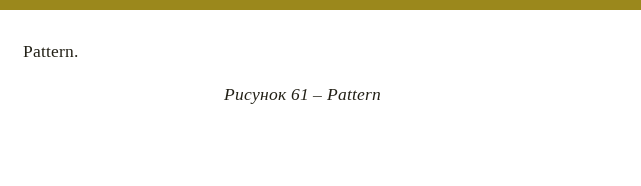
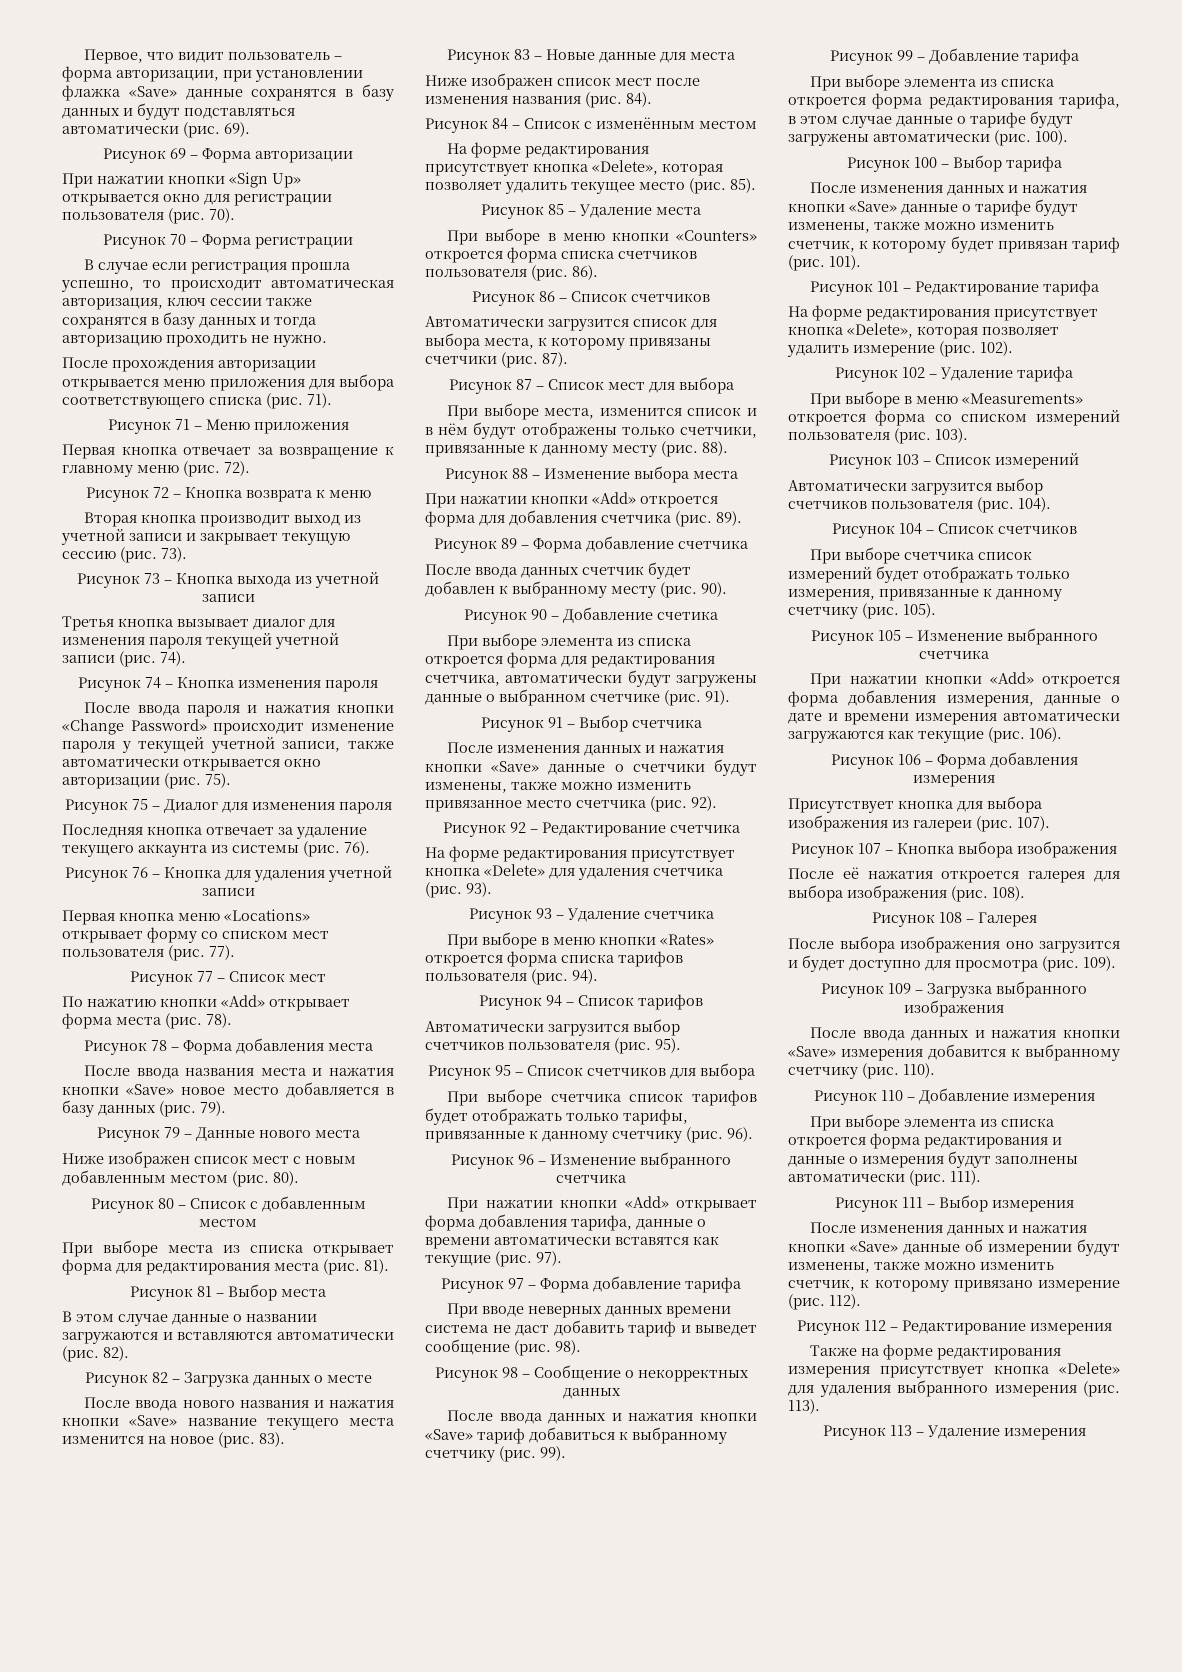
[23,46,78,57] [222,89,382,104] Pattern. // Рисунок 61 – Pattern -> [84,49,343,64] [62,66,363,82] [62,84,394,101] [62,103,295,120] [62,122,250,138] [103,148,353,163] [62,172,301,188] [62,193,332,206] [62,208,235,224] [103,234,353,249] [84,259,351,274] [61,279,394,292] [62,297,312,310] [62,312,316,329] [62,334,327,347] [62,357,316,372] [62,374,394,391] [62,393,332,409] [107,419,349,434] [62,444,394,459] [62,461,250,477] [85,487,371,502] [84,512,362,527] [61,529,350,545] [62,547,187,563] [77,572,379,588] [201,594,255,602] [62,616,335,631] [62,633,339,649] [62,651,186,667] [78,677,378,692] [84,702,394,717] [62,719,394,735] [62,737,394,753] [62,758,321,771] [62,773,231,789] [64,799,392,814] [62,824,367,839] [62,841,370,857] [64,866,392,882] [201,888,255,896] [62,909,310,925] [62,927,329,943] [62,945,235,961] [130,971,326,986] [62,995,350,1011] [62,1013,232,1029] [83,1038,373,1055] [84,1065,394,1079] [62,1082,394,1098] [62,1100,226,1117] [96,1127,360,1142] [62,1151,356,1168] [62,1170,299,1187] [90,1196,366,1213] [199,1219,257,1227] [62,1240,394,1257] [62,1259,389,1275] [130,1284,326,1301] [62,1311,317,1326] [62,1331,394,1344] [62,1346,129,1362] [84,1372,372,1387] [84,1397,394,1411] [62,1415,394,1430] [62,1432,285,1448] [447,49,735,64] [425,73,700,90] [425,92,652,108] [425,117,757,133] [447,142,650,158] [425,160,723,176] [425,178,756,194] [481,204,701,219] [447,228,757,245] [425,247,697,263] [425,265,598,281] [472,291,710,306] [425,316,717,331] [425,333,711,350] [425,352,568,368] [448,377,734,394] [447,403,757,420] [425,422,757,439] [425,441,728,457] [444,466,738,483] [425,492,718,508] [425,510,742,527] [434,536,748,553] [425,562,691,579] [425,581,727,598] [464,607,718,624] [447,633,692,650] [425,652,715,668] [425,670,757,687] [425,689,730,706] [480,715,702,732] [447,742,725,756] [425,759,757,776] [425,781,691,793] [425,796,717,812] [442,822,740,837] [425,846,735,862] [425,864,723,880] [425,882,492,898] [468,908,714,923] [447,932,715,949] [425,951,683,967] [425,969,598,985] [479,994,703,1010] [425,1019,680,1036] [425,1038,681,1054] [427,1063,755,1080] [447,1089,757,1106] [425,1108,688,1125] [425,1127,753,1143] [451,1152,731,1169] [556,1174,626,1183] [447,1196,757,1212] [425,1214,706,1231] [425,1236,719,1249] [425,1251,562,1267] [441,1276,741,1293] [447,1303,732,1318] [425,1320,757,1337] [425,1339,581,1356] [434,1365,749,1382] [562,1388,621,1399] [447,1410,757,1424] [425,1427,727,1444] [425,1446,566,1462] [829,48,1079,65] [810,74,1055,91] [788,93,1120,109] [788,111,1073,128] [788,130,1068,146] [846,155,1062,172] [810,182,1088,196] [788,199,1078,216] [788,221,1054,233] [788,236,1120,253] [788,255,861,271] [809,280,1099,296] [788,305,1098,321] [788,323,1059,339] [787,341,1013,357] [835,366,1073,382] [810,391,1084,408] [788,410,1120,426] [788,428,968,444] [829,453,1079,469] [788,478,1043,495] [788,497,1051,513] [831,523,1077,538] [810,547,1033,564] [788,566,1070,583] [788,588,1062,601] [788,603,936,619] [810,628,1098,645] [919,650,989,659] [810,672,1120,688] [788,690,1120,707] [788,712,1120,725] [788,727,1062,743] [830,752,1078,769] [913,775,995,787] [788,796,1042,813] [788,815,1050,832] [791,841,1117,858] [788,867,1120,883] [788,885,1025,902] [871,912,1037,927] [788,936,1120,953] [788,955,1116,972] [821,981,1087,998] [904,1000,1004,1017] [810,1027,1120,1041] [788,1044,1120,1061] [788,1063,935,1079] [813,1088,1095,1105] [810,1114,1055,1131] [788,1133,1062,1149] [788,1151,1078,1168] [788,1170,981,1186] [834,1195,1074,1212] [810,1222,1088,1236] [788,1239,1120,1256] [788,1261,1054,1273] [788,1279,1120,1292] [788,1294,861,1310] [796,1320,1112,1335] [810,1344,1062,1360] [788,1362,1120,1378] [788,1380,1120,1397] [788,1399,820,1414] [822,1425,1086,1440] Первое, что видит пользователь – форма авторизации, при установлении флажка «Save» данные сохранятся в базу данных и будут подставляться автоматически (рис. 69). // Рисунок 69 – Форма авторизации // При нажатии кнопки «Sign Up» открывается окно для регистрации пользователя (рис. 70). // Рисунок 70 – Форма регистрации // В случае если регистрация прошла успешно, то происходит автоматическая авторизация, ключ сессии также сохранятся в базу данных и тогда авторизацию проходить не нужно. // После прохождения авторизации открывается меню приложения для выбора соответствующего списка (рис. 71). // Рисунок 71 – Меню приложения // Первая кнопка отвечает за возвращение к главному меню (рис. 72). // Рисунок 72 – Кнопка возврата к меню // Вторая кнопка производит выход из учетной записи и закрывает текущую сессию (рис. 73). // Рисунок 73 – Кнопка выхода из учетной записи // Третья кнопка вызывает диалог для изменения пароля текущей учетной записи (рис. 74). // Рисунок 74 – Кнопка изменения пароля // После ввода пароля и нажатия кнопки «Change Password» происходит изменение пароля у текущей учетной записи, также автоматически открывается окно авторизации (рис. 75). // Рисунок 75 – Диалог для изменения пароля // Последняя кнопка отвечает за удаление текущего аккаунта из системы (рис. 76). // Рисунок 76 – Кнопка для удаления учетной записи // Первая кнопка меню «Locations» открывает форму со списком мест пользователя (рис. 77). // Рисунок 77 – Список мест // По нажатию кнопки «Add» открывает форма места (рис. 78). // Рисунок 78 – Форма добавления места // После ввода названия места и нажатия кнопки «Save» новое место добавляется в базу данных (рис. 79). // Рисунок 79 – Данные нового места // Ниже изображен список мест с новым добавленным местом (рис. 80). // Рисунок 80 – Список с добавленным местом // При выборе места из списка открывает форма для редактирования места (рис. 81). // Рисунок 81 – Выбор места // В этом случае данные о названии загружаются и вставляются автоматически (рис. 82). // Рисунок 82 – Загрузка данных о месте // После ввода нового названия и нажатия кнопки «Save» название текущего места изменится на новое (рис. 83). // Рисунок 83 – Новые данные для места // Ниже изображен список мест после изменения названия (рис. 84). // Рисунок 84 – Список с изменённым местом // На форме редактирования присутствует кнопка «Delete», которая позволяет удалить текущее место (рис. 85). // Рисунок 85 – Удаление места // При выборе в меню кнопки «Counters» откроется форма списка счетчиков пользователя (рис. 86). // Рисунок 86 – Список счетчиков // Автоматически загрузится список для выбора места, к которому привязаны счетчики (рис. 87). // Рисунок 87 – Список мест для выбора // При выборе места, изменится список и в нём будут отображены только счетчики, привязанные к данному месту (рис. 88). // Рисунок 88 – Изменение выбора места // При нажатии кнопки «Add» откроется форма для добавления счетчика (рис. 89). // Рисунок 89 – Форма добавление счетчика // После ввода данных счетчик будет добавлен к выбранному месту (рис. 90). // Рисунок 90 – Добавление счетика // При выборе элемента из списка откроется форма для редактирования счетчика, автоматически будут загружены данные о выбранном счетчике (рис. 91). // Рисунок 91 – Выбор счетчика // После изменения данных и нажатия кнопки «Save» данные о счетчики будут изменены, также можно изменить привязанное место счетчика (рис. 92). // Рисунок 92 – Редактирование счетчика // На форме редактирования присутствует кнопка «Delete» для удаления счетчика (рис. 93). // Рисунок 93 – Удаление счетчика // При выборе в меню кнопки «Rates» откроется форма списка тарифов пользователя (рис. 94). // Рисунок 94 – Список тарифов // Автоматически загрузится выбор счетчиков пользователя (рис. 95). // Рисунок 95 – Список счетчиков для выбора // При выборе счетчика список тарифов будет отображать только тарифы, привязанные к данному счетчику (рис. 96). // Рисунок 96 – Изменение выбранного счетчика // При нажатии кнопки «Add» открывает форма добавления тарифа, данные о времени автоматически вставятся как текущие (рис. 97). // Рисунок 97 – Форма добавление тарифа // При вводе неверных данных времени система не даст добавить тариф и выведет сообщение (рис. 98). // Рисунок 98 – Сообщение о некорректных данных // После ввода данных и нажатия кнопки «Save» тариф добавиться к выбранному счетчику (рис. 99). // Рисунок 99 – Добавление тарифа // При выборе элемента из списка откроется форма редактирования тарифа, в этом случае данные о тарифе будут загружены автоматически (рис. 100). // Рисунок 100 – Выбор тарифа // После изменения данных и нажатия кнопки «Save» данные о тарифе будут изменены, также можно изменить счетчик, к которому будет привязан тариф (рис. 101). // Рисунок 101 – Редактирование тарифа // На форме редактирования присутствует кнопка «Delete», которая позволяет удалить измерение (рис. 102). // Рисунок 102 – Удаление тарифа // При выборе в меню «Measurements» откроется форма со списком измерений пользователя (рис. 103). // Рисунок 103 – Список измерений // Автоматически загрузится выбор счетчиков пользователя (рис. 104). // Рисунок 104 – Список счетчиков // При выборе счетчика список измерений будет отображать только измерения, привязанные к данному счетчику (рис. 105). // Рисунок 105 – Изменение выбранного счетчика // При нажатии кнопки «Add» откроется форма добавления измерения, данные о дате и времени измерения автоматически загружаются как текущие (рис. 106). // Рисунок 106 – Форма добавления измерения // Присутствует кнопка для выбора изображения из галереи (рис. 107). // Рисунок 107 – Кнопка выбора изображения // После её нажатия откроется галерея для выбора изображения (рис. 108). // Рисунок 108 – Галерея // После выбора изображения оно загрузится и будет доступно для просмотра (рис. 109). // Рисунок 109 – Загрузка выбранного изображения // После ввода данных и нажатия кнопки «Save» измерения добавится к выбранному счетчику (рис. 110). // Рисунок 110 – Добавление измерения // При выборе элемента из списка откроется форма редактирования и данные о измерения будут заполнены автоматически (рис. 111). // Рисунок 111 – Выбор измерения // После изменения данных и нажатия кнопки «Save» данные об измерении будут изменены, также можно изменить счетчик, к которому привязано измерение (рис. 112). // Рисунок 112 – Редактирование измерения // Также на форме редактирования измерения присутствует кнопка «Delete» для удаления выбранного измерения (рис. 113). // Рисунок 113 – Удаление измерения

